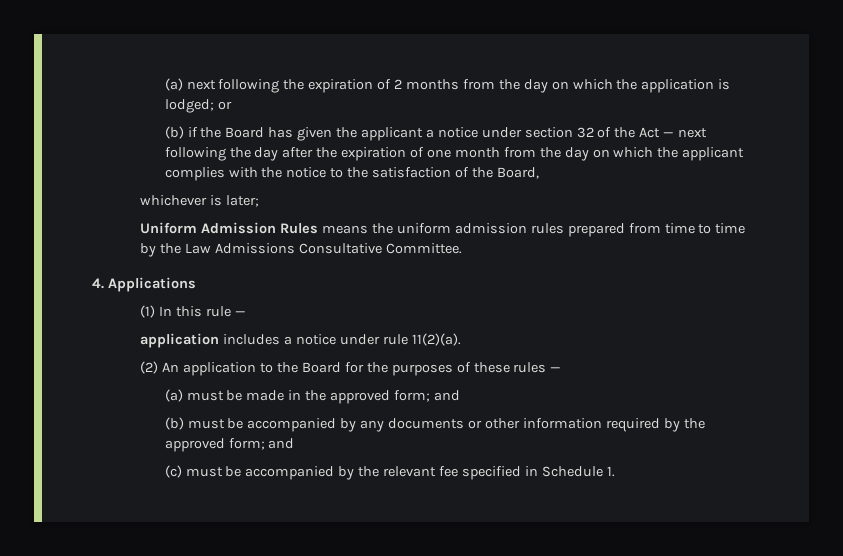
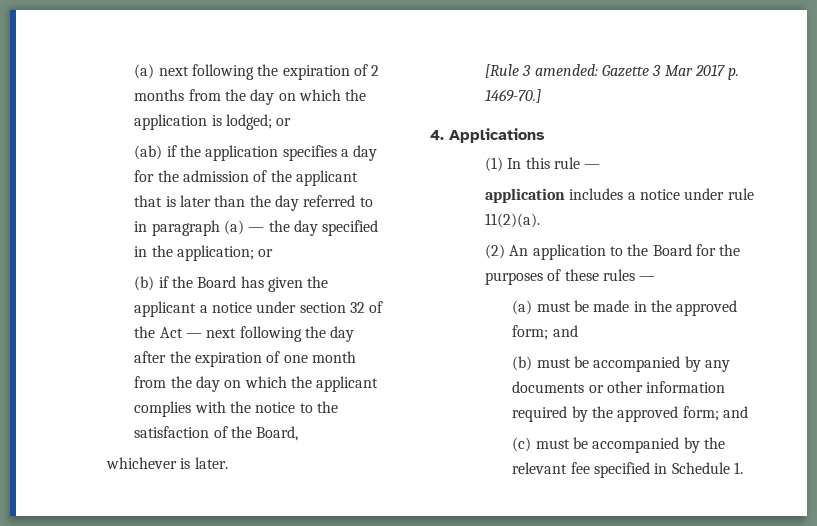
(232, 105) none -> [134,145,378,161] [134,170,358,186] [134,195,373,211] [134,220,379,236] [134,245,274,261] // (ab) if the application specifies a day for the admission of the applicant that is later than the day referred to in paragraph (a) — the day specified in the application; or
[226,195,260,207] [140,222,746,237] [140,243,462,257] later; // Uniform Admission Rules means the uniform admission rules prepared from time to time by the Law Admissions Consultative Committee. -> [194,457,228,469] [484,64,740,80] [484,89,541,103] later. // [Rule 3 amended: Gazette 3 Mar 2017 p. 1469-70.]

